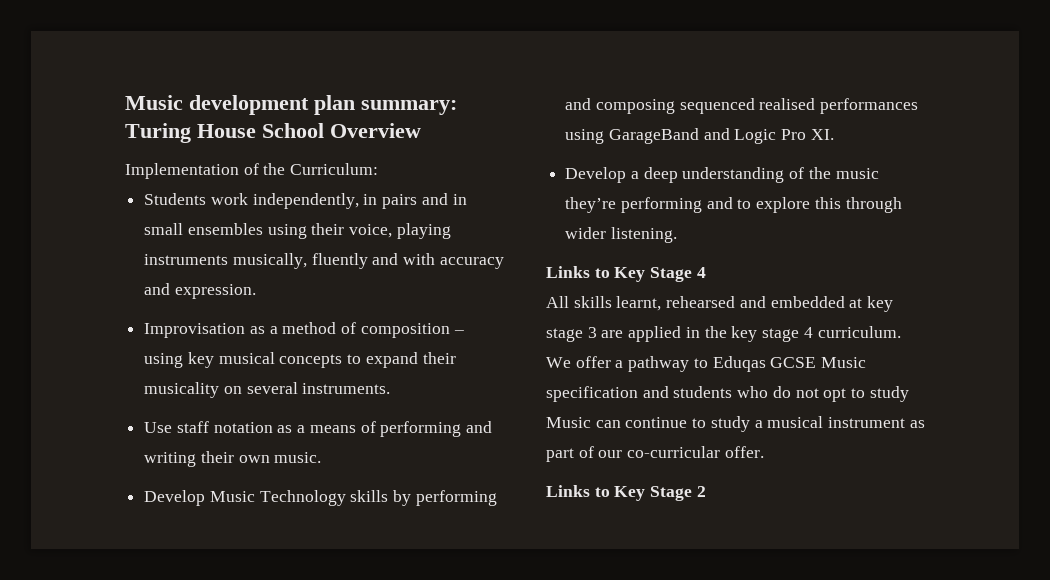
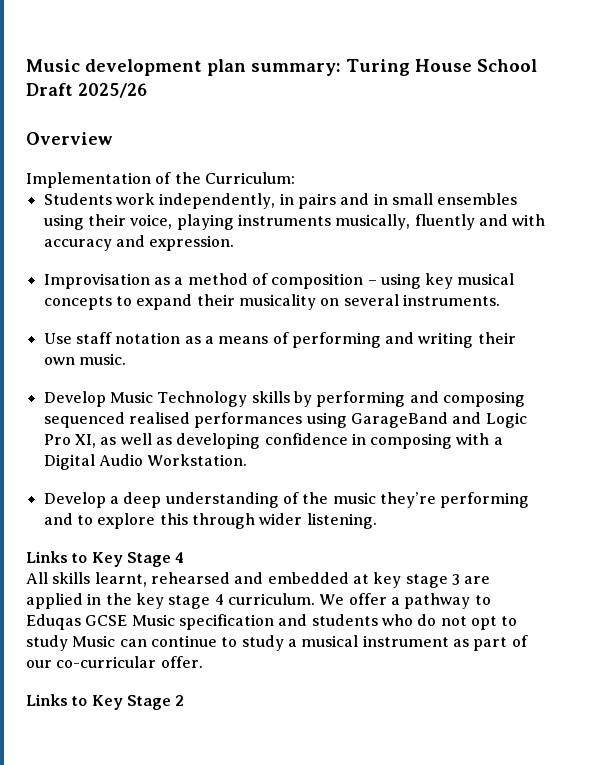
(324, 130) none -> [26,83,147,98] Draft 2025/26 //
[810,129,834,140] XI. -> [74,433,503,449] [43,454,248,470] XI, as well as developing confidence in composing with a Digital Audio Workstation.

